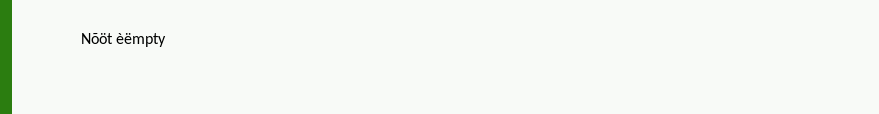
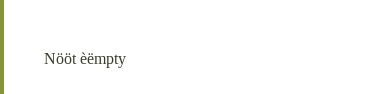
[81,33,113,44] Nõöt -> [44,53,77,64] Nööt

